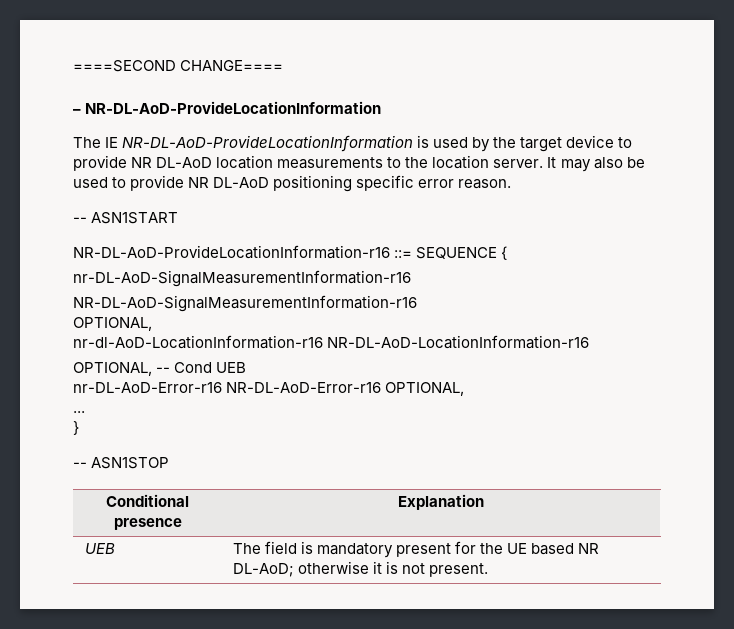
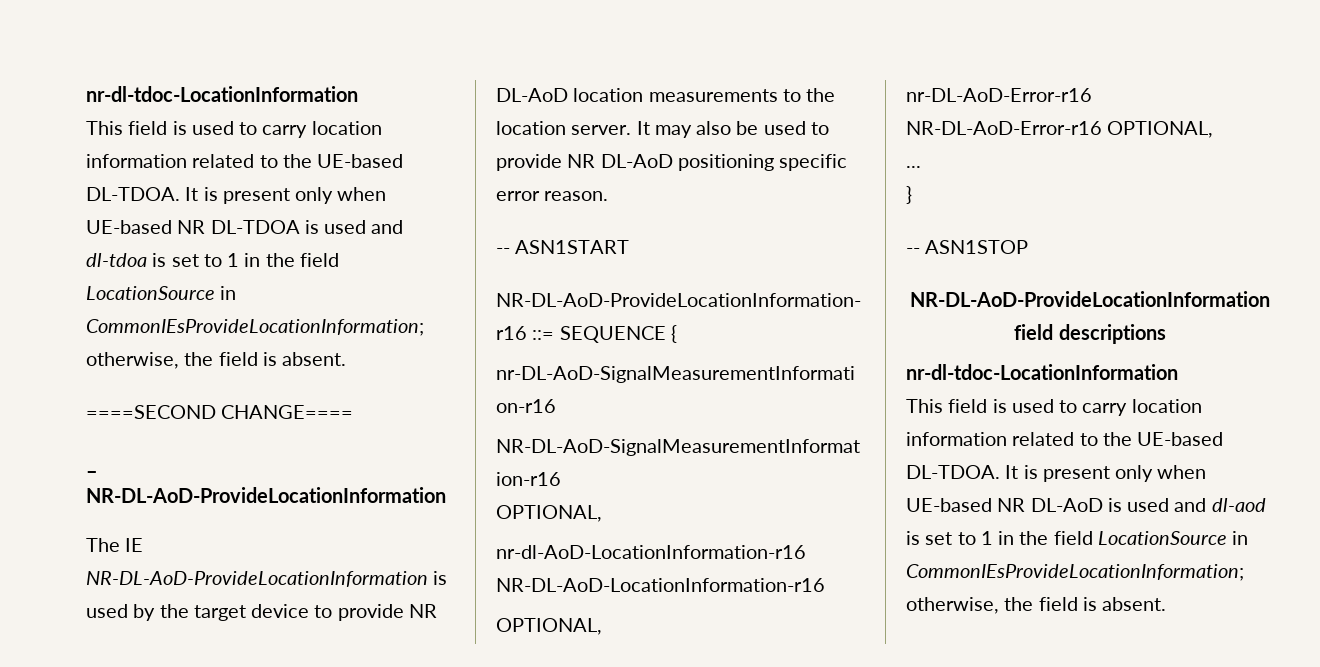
(73, 66) none -> [86,86,358,102] [86,121,382,138] [86,154,404,168] [86,187,387,204] [86,220,404,234] [86,253,339,267] [86,286,237,300] [86,319,424,336] [86,352,347,369] nr-dl-tdoc-LocationInformation // This field is used to carry location information related to the UE-based DL-TDOA. It is present only when UE-based NR DL-TDOA is used and dl-tdoa is set to 1 in the field LocationSource in CommonIEsProvideLocationInformation; otherwise, the field is absent. //
[156,362,247,373] -- Cond UEB -> (602, 626) none
[106,494,189,507] [113,518,182,530] [398,494,484,510] [84,543,115,554] [232,541,599,558] [232,561,488,577] // Conditional presence | Explanation // UEB | The field is mandatory present for the UE based NR DL-AoD; otherwise it is not present. -> [910,291,1270,307] [1014,324,1166,344] [906,364,1178,380] [906,399,1202,416] [906,432,1224,446] [906,465,1207,482] [906,498,1266,512] [906,531,1249,545] [906,564,1244,581] [906,597,1167,614] // NR-DL-AoD-ProvideLocationInformation field descriptions // nr-dl-tdoc-LocationInformation // This field is used to carry location information related to the UE-based DL-TDOA. It is present only when UE-based NR DL-AoD is used and dl-aod is set to 1 in the field LocationSource in CommonIEsProvideLocationInformation; otherwise, the field is absent.

